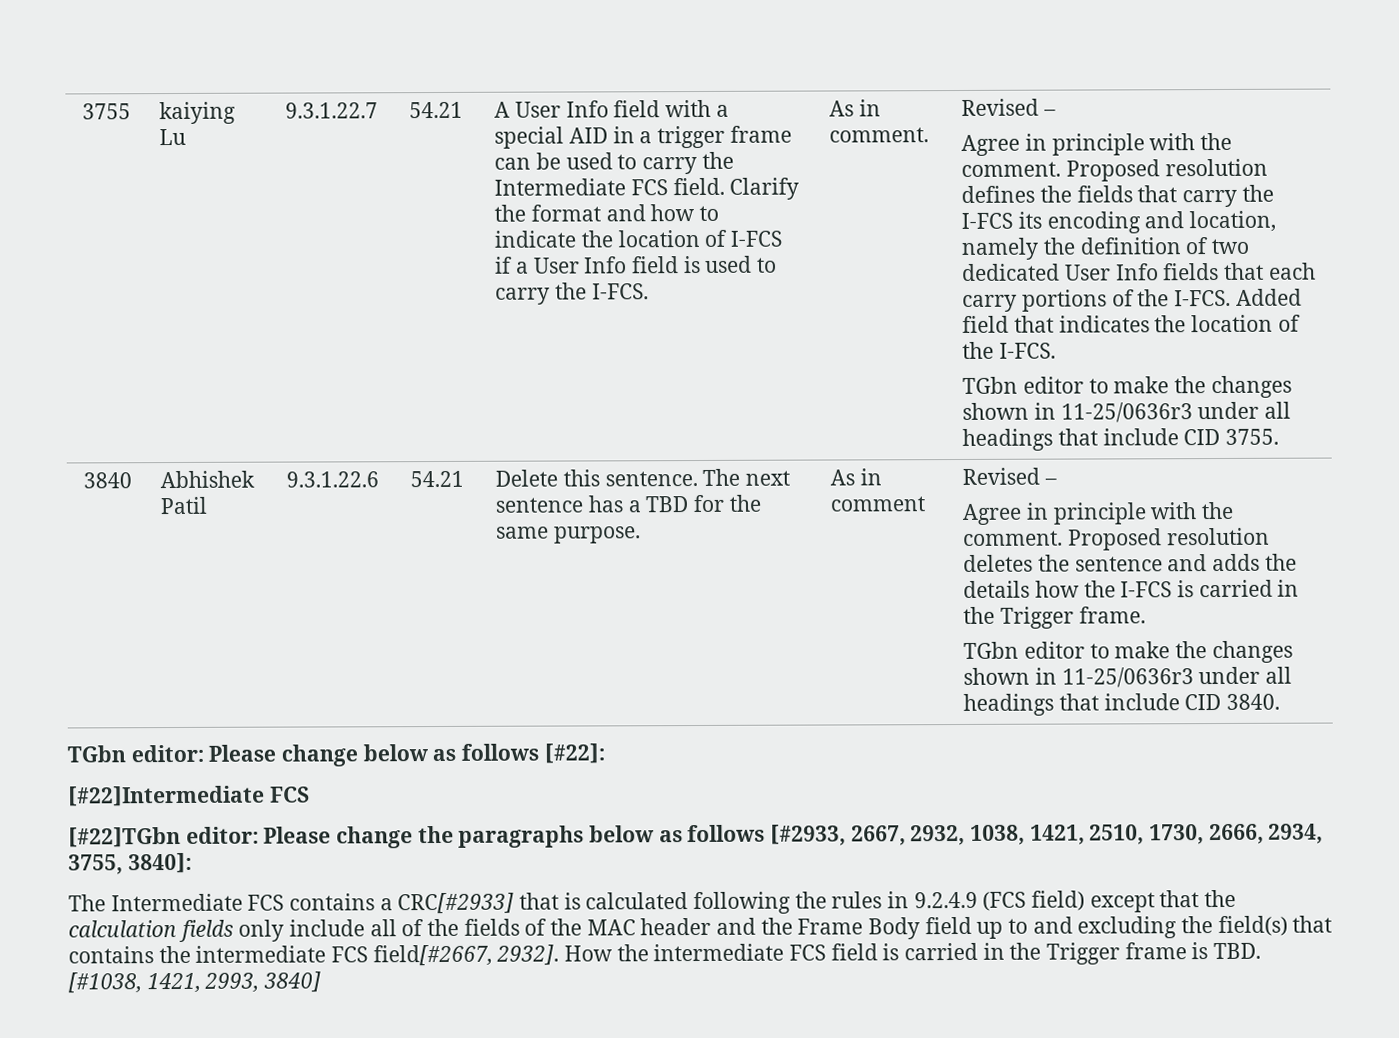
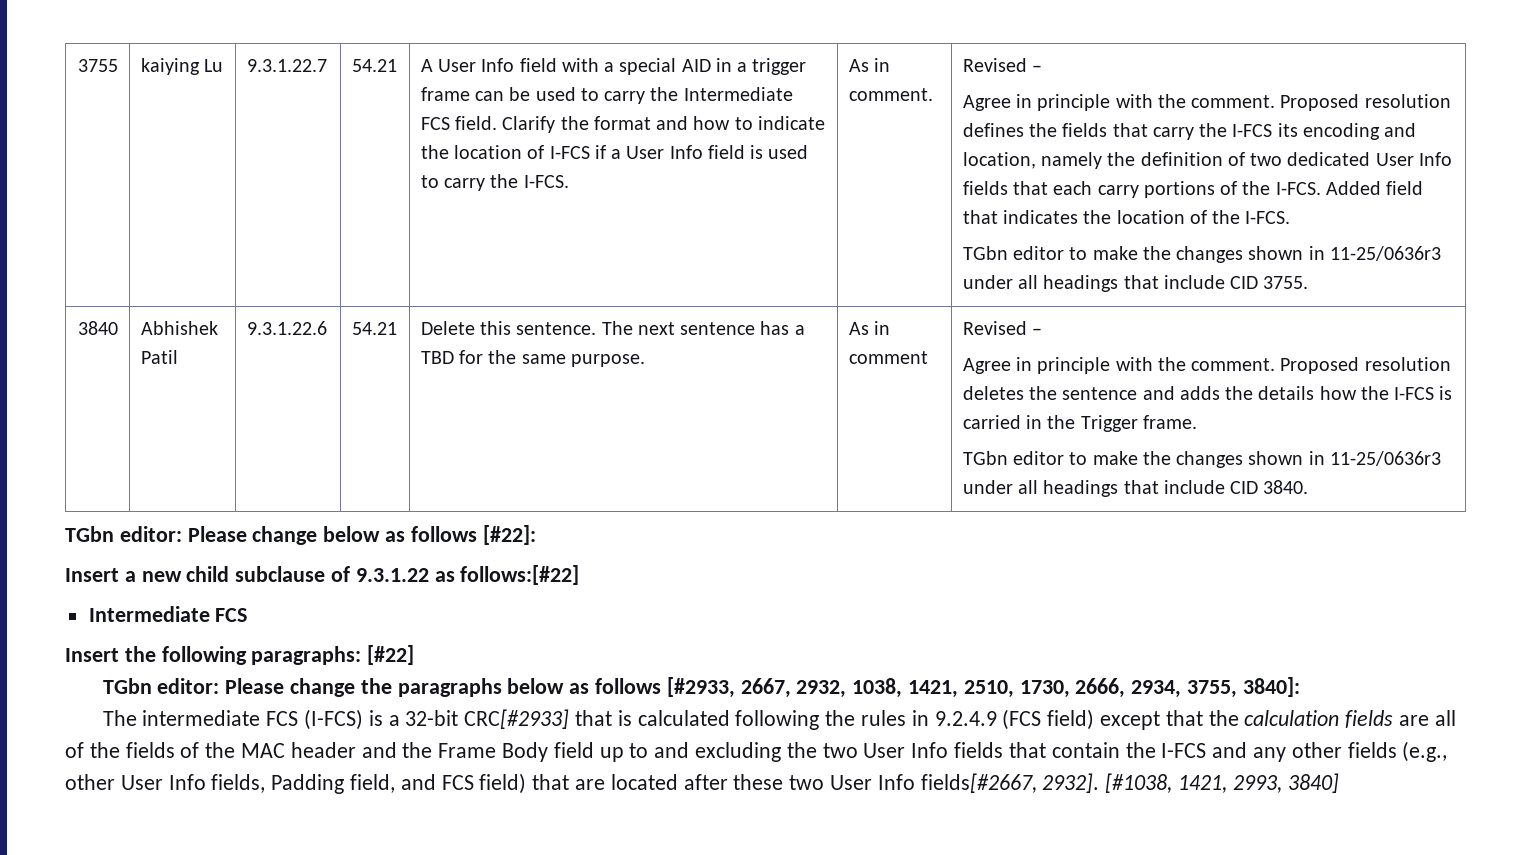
[68,785,310,807] [68,826,181,848] [#22]Intermediate FCS // [#22]TGbn -> [65,565,580,585] [88,606,248,622] [65,645,415,665] [102,678,152,694] Insert a new child subclause of 9.3.1.22 as follows:[#22] // Intermediate FCS // Insert the following paragraphs: [#22] // TGbn
[110,893,393,912] Intermediate FCS contains a -> [142,709,459,730] intermediate FCS (I-FCS) is a 32-bit
[238,919,366,942] only include -> [1399,715,1430,726] are
[1217,915,1333,937] [68,942,1262,967] field(s) that contains the intermediate FCS field[#2667, 2932]. How the intermediate FCS field is carried in the Trigger frame is TBD. -> [822,741,1448,762] [65,773,1100,794] two User Info fields that contain the I-FCS and any other fields (e.g., other User Info fields, Padding field, and FCS field) that are located after these two User Info fields[#2667, 2932].

